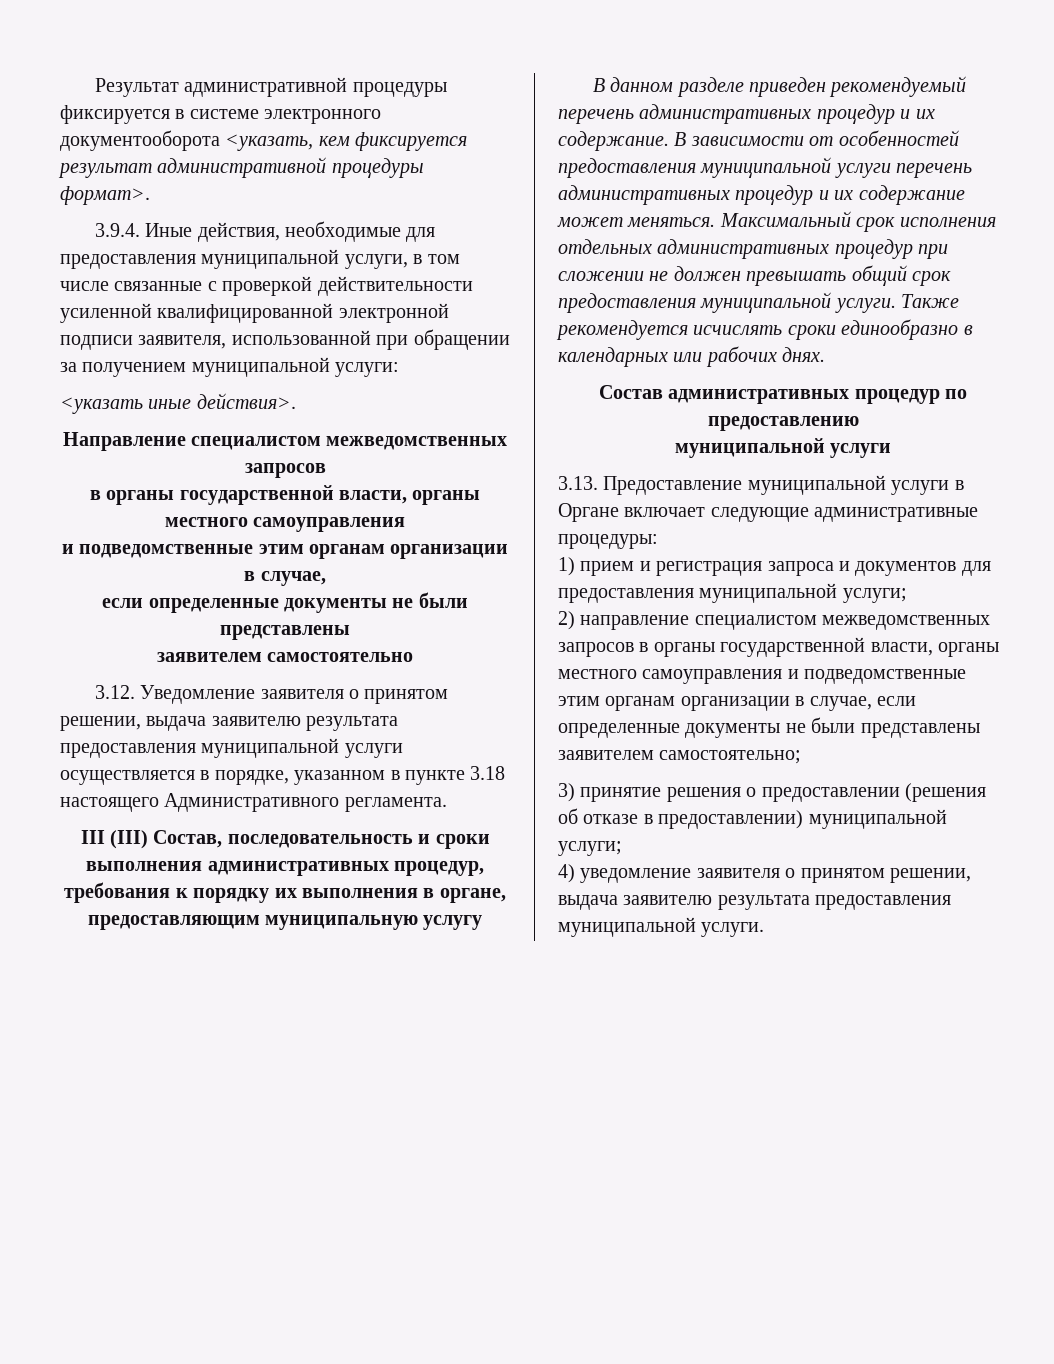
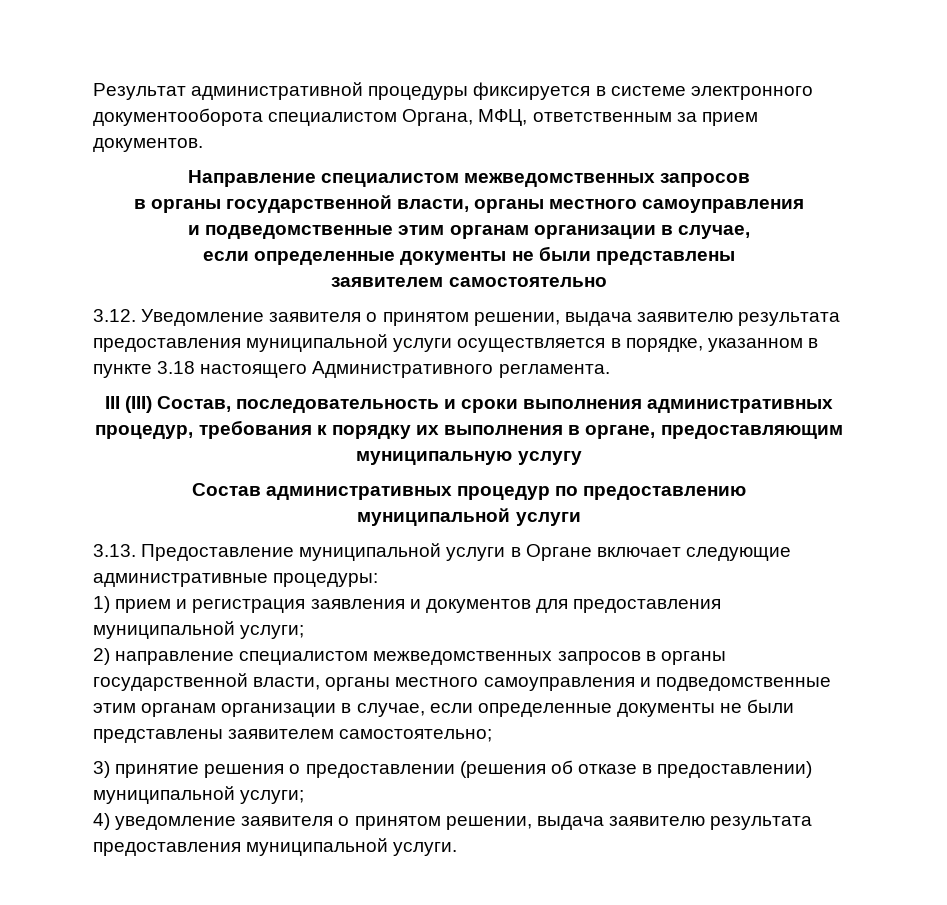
[225,132,468,151] [58,157,424,178] [60,186,150,205] [94,221,436,242] [60,249,460,269] [60,276,473,296] [60,303,449,323] [60,329,510,350] [60,357,400,377] [60,393,296,414] <указать, кем фиксируется результат административной процедуры формат>. // 3.9.4. Иные действия, необходимые для предоставления муниципальной услуги, в том числе связанные с проверкой действительности усиленной квалифицированной электронной подписи заявителя, использованной при обращении за получением муниципальной услуги: // <указать иные действия>. -> [268,109,758,126] [93,138,203,152] специалистом Органа, МФЦ, ответственным за прием документов.
[592,76,967,97] [558,104,935,124] [558,130,959,151] [558,157,973,178] [558,185,965,205] [557,211,996,232] [558,239,949,259] [558,265,951,286] [558,292,960,313] [556,319,973,340] [558,346,826,367] // В данном разделе приведен рекомендуемый перечень административных процедур и их содержание. В зависимости от особенностей предоставления муниципальной услуги перечень административных процедур и их содержание может меняться. Максимальный срок исполнения отдельных административных процедур при сложении не должен превышать общий срок предоставления муниципальной услуги. Также рекомендуется исчислять сроки единообразно в календарных или рабочих днях. -> (582, 458) none
[767,561,834,576] запроса -> [310,599,405,609] заявления

